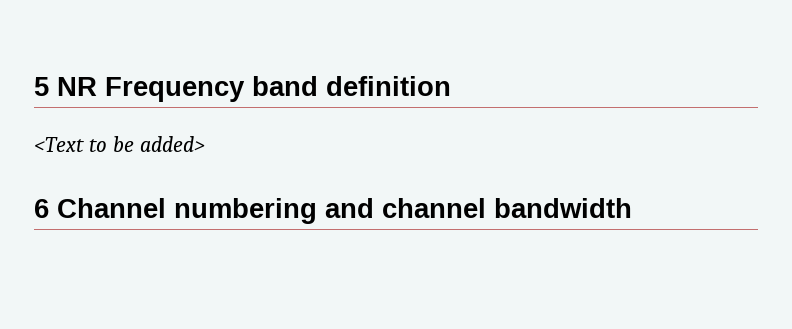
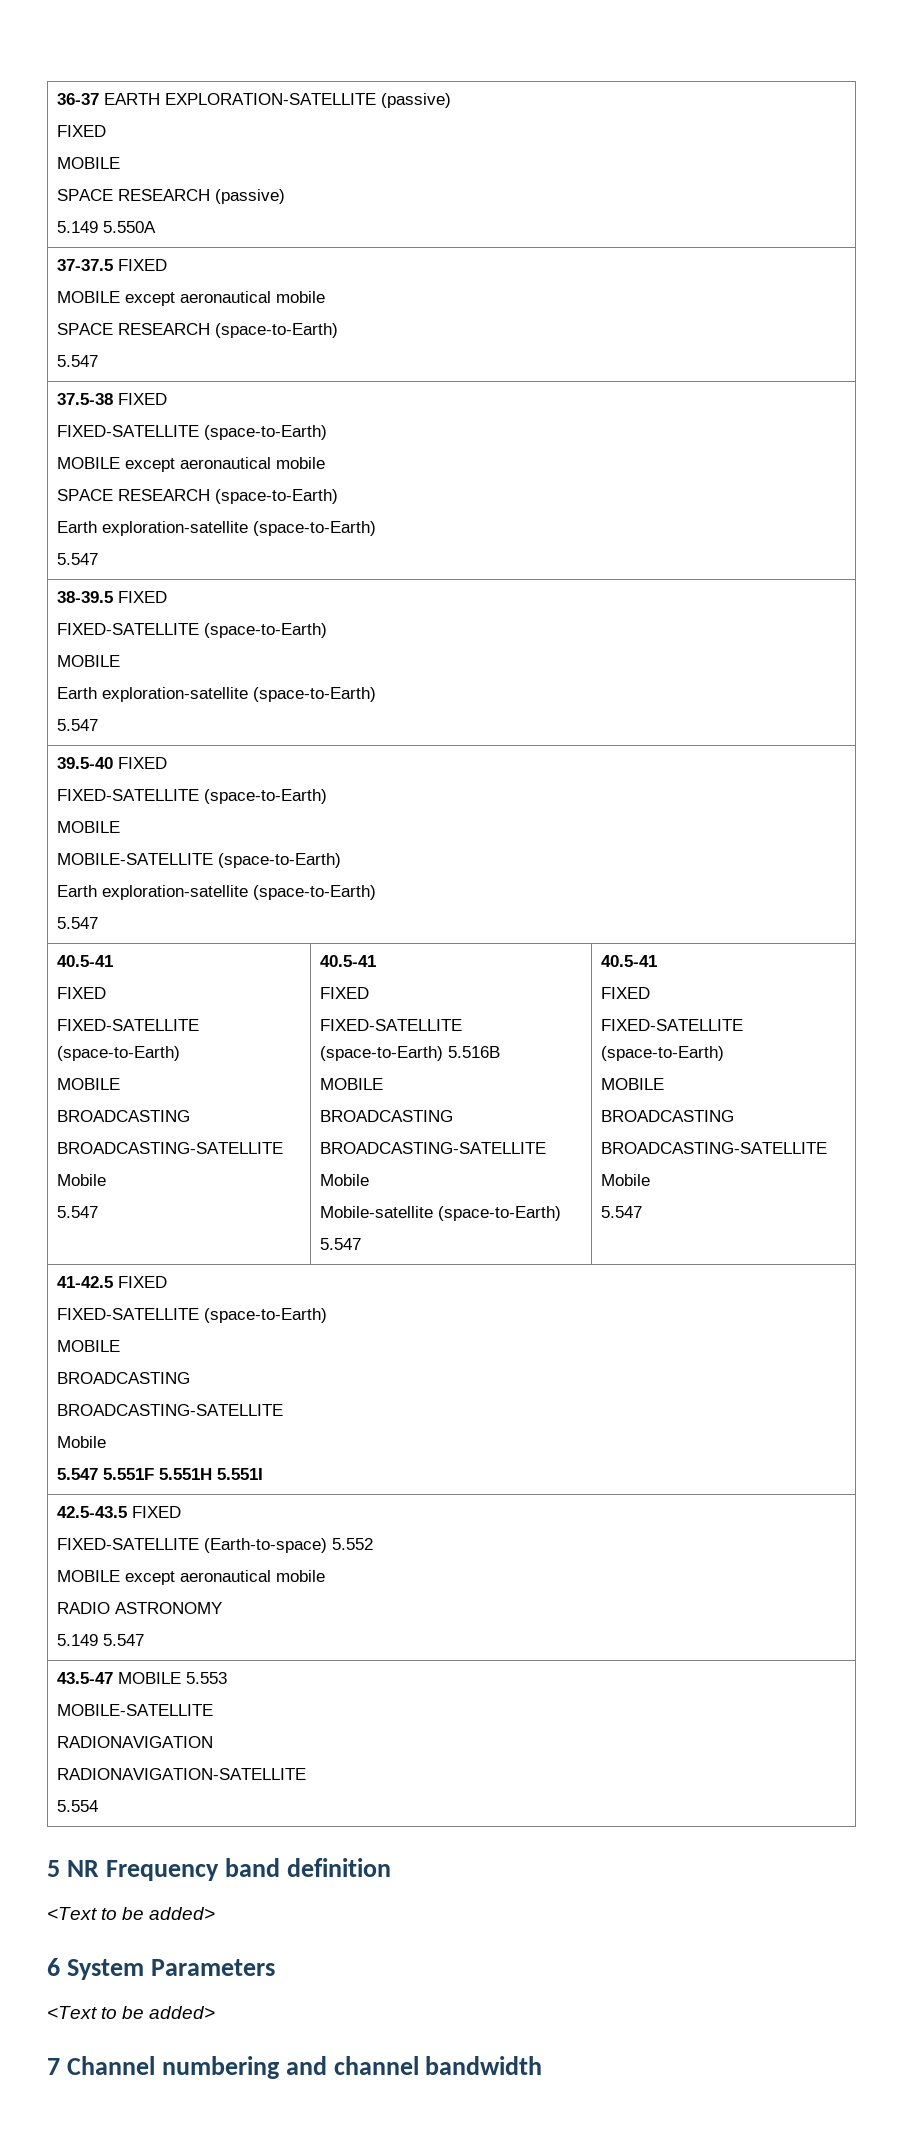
(34, 86) none -> [56,93,451,108] [56,125,106,137] [56,157,120,169] [56,189,285,204] [56,221,156,233] [56,259,167,271] [56,291,325,306] [56,323,338,338] [56,355,98,367] [56,393,167,405] [56,425,327,440] [56,457,325,472] [56,489,338,504] [56,521,376,536] [56,553,98,565] [56,591,167,603] [56,623,327,638] [56,655,120,667] [56,687,376,702] [56,719,98,731] [56,757,167,769] [56,789,327,804] [56,821,120,833] [56,853,341,868] [56,885,376,900] [56,917,98,929] [56,955,113,967] [56,987,106,999] [56,1019,199,1031] [56,1046,180,1061] [56,1078,120,1090] [56,1110,190,1122] [56,1142,283,1154] [56,1174,106,1186] [56,1206,98,1218] [319,955,376,967] [319,987,369,999] [319,1019,462,1031] [319,1046,500,1061] [319,1078,383,1090] [319,1110,453,1122] [319,1142,546,1154] [319,1174,369,1186] [319,1206,561,1221] [319,1238,361,1250] [600,955,657,967] [600,987,650,999] [600,1019,743,1031] [600,1046,724,1061] [600,1078,664,1090] [600,1110,734,1122] [600,1142,827,1154] [600,1174,650,1186] [600,1206,642,1218] [56,1276,167,1288] [56,1308,327,1323] [56,1340,120,1352] [56,1372,190,1384] [56,1404,283,1416] [56,1436,106,1448] [56,1468,263,1480] [56,1506,181,1518] [56,1538,373,1553] [56,1570,325,1585] [56,1602,222,1614] [56,1634,144,1646] [56,1672,227,1684] [56,1704,213,1716] [56,1736,213,1748] [56,1768,306,1780] [56,1800,98,1812] 36-37 EARTH EXPLORATION-SATELLITE (passive) // FIXED // MOBILE // SPACE RESEARCH (passive) // 5.149 5.550A // 37-37.5 FIXED // MOBILE except aeronautical mobile // SPACE RESEARCH (space-to-Earth) // 5.547 // 37.5-38 FIXED // FIXED-SATELLITE (space-to-Earth) // MOBILE except aeronautical mobile // SPACE RESEARCH (space-to-Earth) // Earth exploration-satellite (space-to-Earth) // 5.547 // 38-39.5 FIXED // FIXED-SATELLITE (space-to-Earth) // MOBILE // Earth exploration-satellite (space-to-Earth) // 5.547 // 39.5-40 FIXED // FIXED-SATELLITE (space-to-Earth) // MOBILE // MOBILE-SATELLITE (space-to-Earth) // Earth exploration-satellite (space-to-Earth) // 5.547 // 40.5-41 // FIXED // FIXED-SATELLITE // (space-to-Earth) // MOBILE // BROADCASTING // BROADCASTING-SATELLITE // Mobile // 5.547 | 40.5-41 // FIXED // FIXED-SATELLITE // (space-to-Earth) 5.516B // MOBILE // BROADCASTING // BROADCASTING-SATELLITE // Mobile // Mobile-satellite (space-to-Earth) // 5.547 | 40.5-41 // FIXED // FIXED-SATELLITE // (space-to-Earth) // MOBILE // BROADCASTING // BROADCASTING-SATELLITE // Mobile // 5.547 // 41-42.5 FIXED // FIXED-SATELLITE (space-to-Earth) // MOBILE // BROADCASTING // BROADCASTING-SATELLITE // Mobile // 5.547 5.551F 5.551H 5.551I // 42.5-43.5 FIXED // FIXED-SATELLITE (Earth-to-space) 5.552 // MOBILE except aeronautical mobile // RADIO ASTRONOMY // 5.149 5.547 // 43.5-47 MOBILE 5.553 // MOBILE-SATELLITE // RADIONAVIGATION // RADIONAVIGATION-SATELLITE // 5.554 //
(49, 208) none -> [66,1959,275,1980] [47,2006,216,2019] [47,2058,60,2075] System Parameters // <Text to be added> // 7

